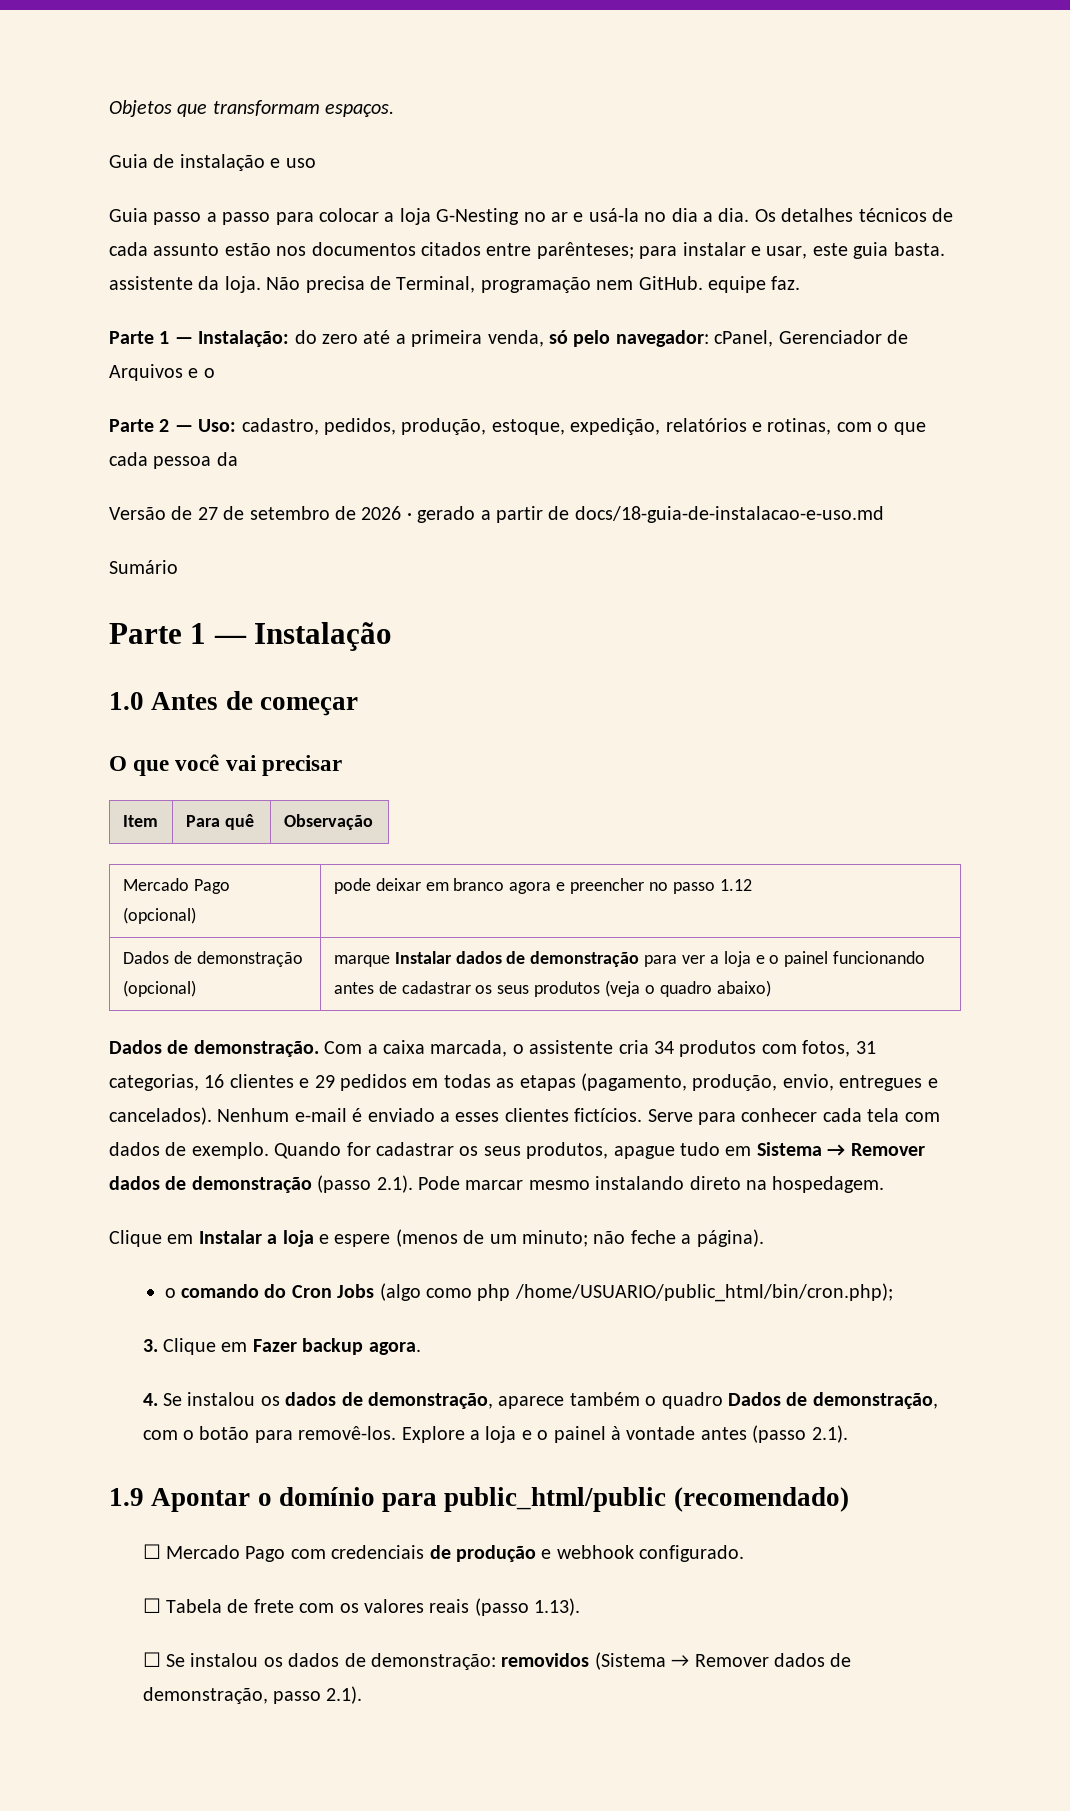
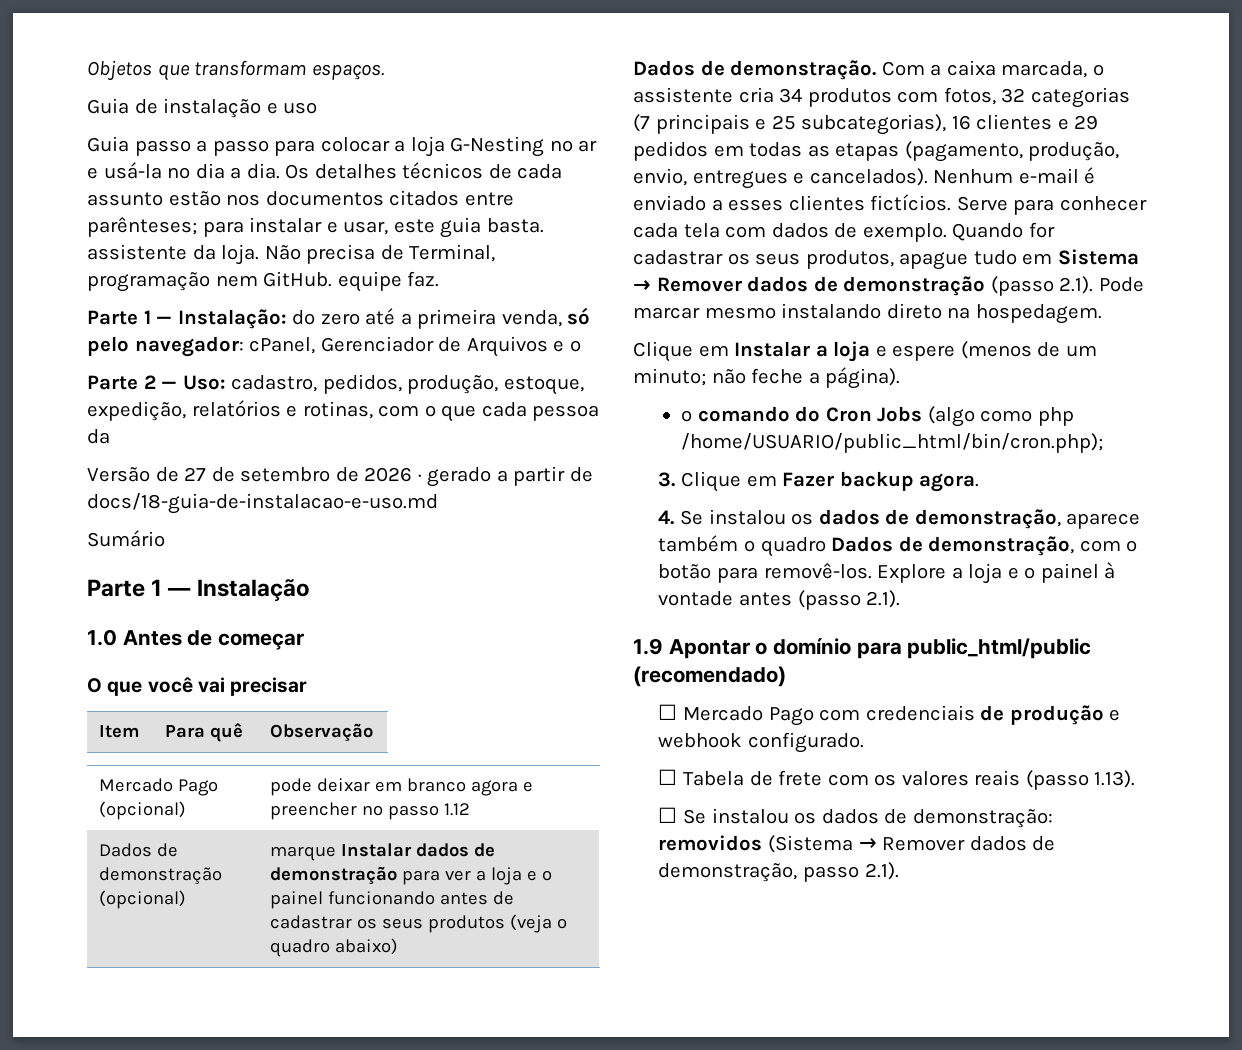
[855,1041,876,1054] [109,1074,199,1091] 31 categorias, -> [1001,87,1130,108] [633,114,947,135] 32 categorias (7 principais e 25 subcategorias),

